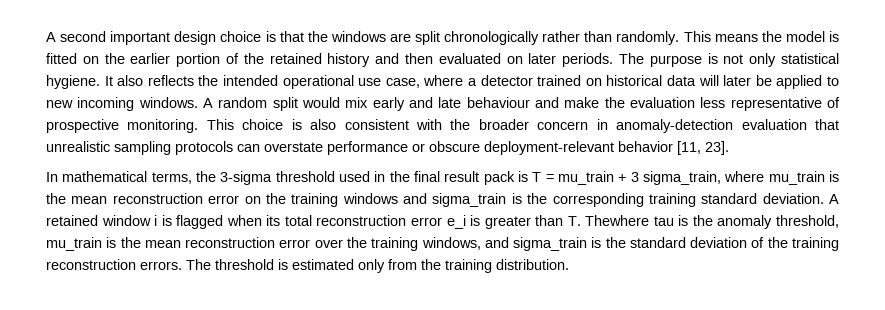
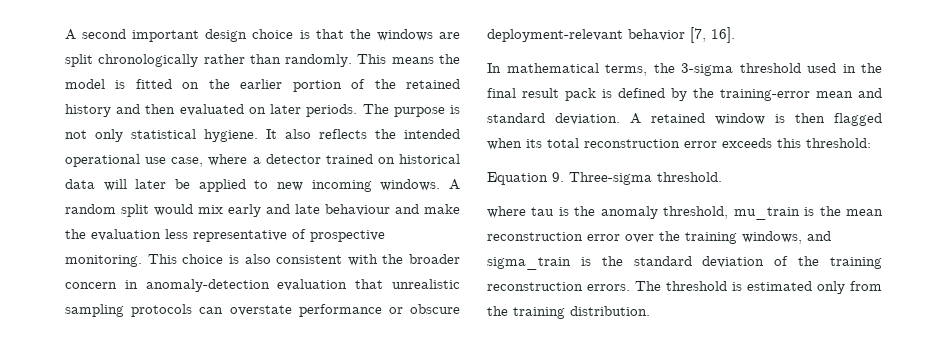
[677,141,729,155] [11, 23]. -> [690,27,735,43] [7, 16].
[532,171,839,185] [46,193,696,207] T = mu_train + 3 sigma_train, where mu_train is the mean reconstruction error on the training windows and sigma_train is the corresponding training -> [618,88,882,101] defined by the training-error mean and
[154,215,172,226] i is -> [775,113,825,123] is then
[446,215,650,229] e_i is greater than T. Thewhere -> [722,138,871,148] [487,172,722,185] [487,206,526,218] exceeds this threshold: // Equation 9. Three-sigma threshold. // where

